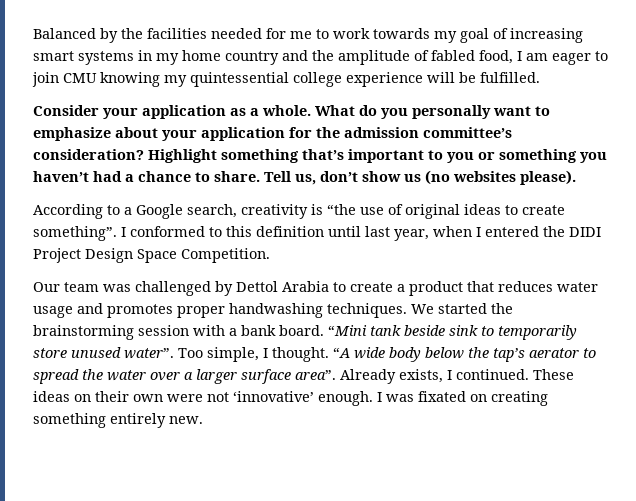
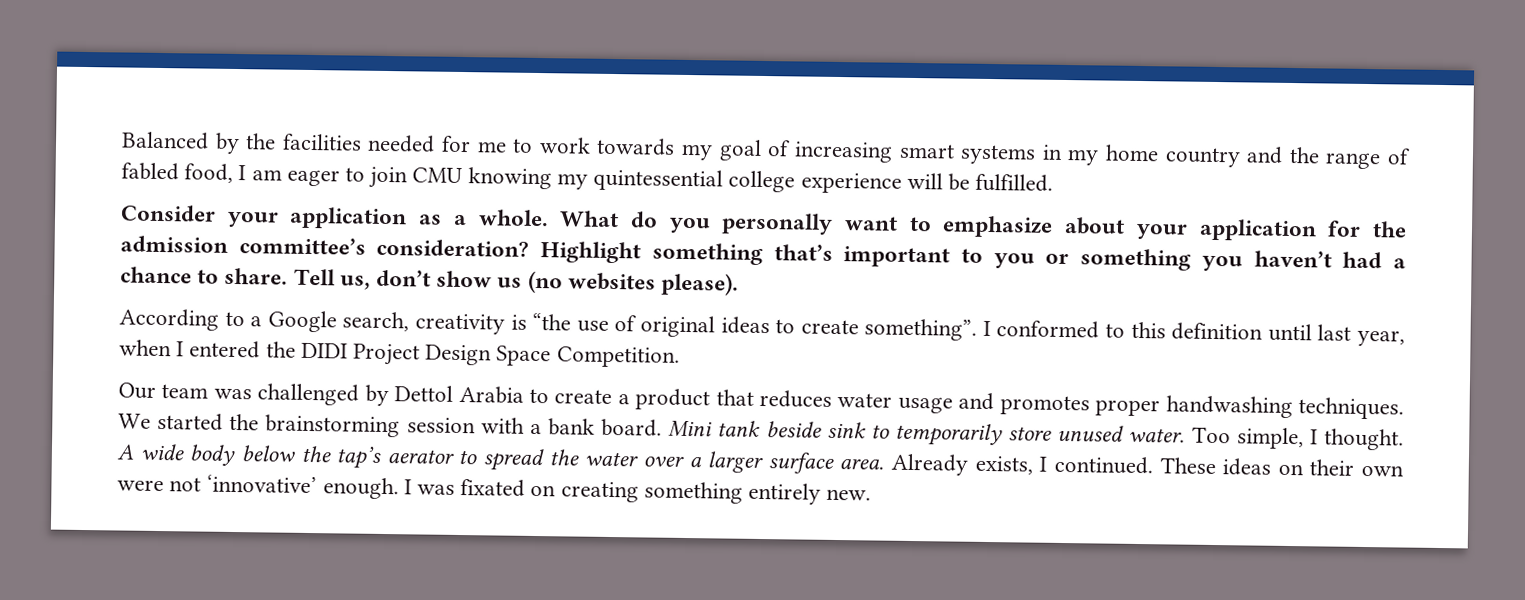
[338,50,410,65] amplitude -> [1325,152,1382,170] range
[328,325,367,336] “Mini -> [668,420,713,438] Mini
[124,348,174,359] water”. -> [1128,427,1186,443] water.
[333,347,350,358] “A -> [117,444,135,460] A
[295,370,336,380] area”. -> [839,459,885,470] area.

